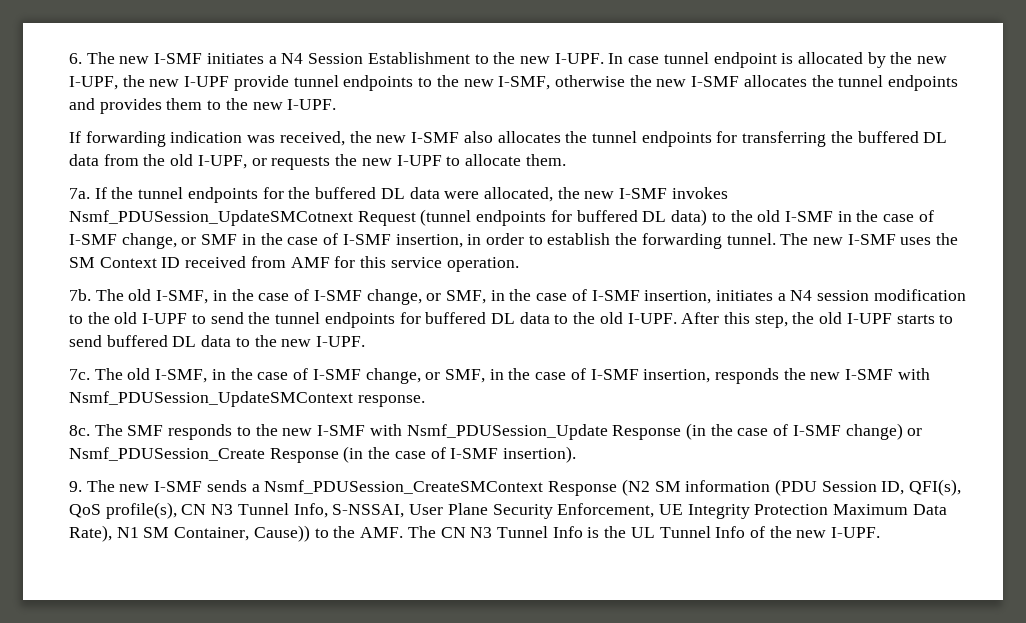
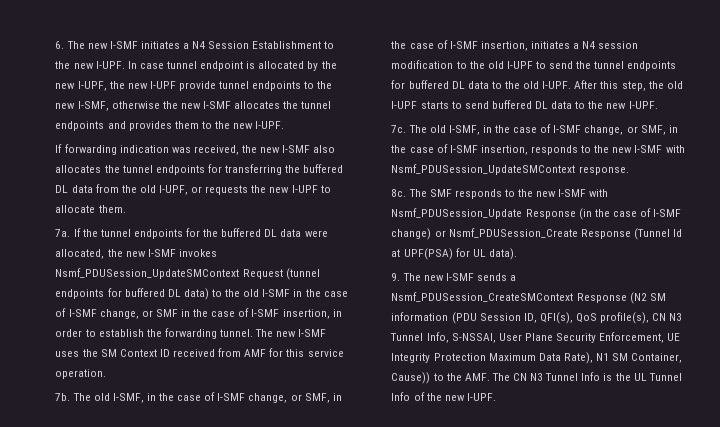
[68,210,353,226] Nsmf_PDUSession_UpdateSMCotnext -> [55,268,240,279] Nsmf_PDUSession_UpdateSMContext
(780, 376) none -> [581,145,592,153] to
[343,446,577,463] (in the case of I-SMF insertion). -> [633,228,682,240] [391,248,517,260] (Tunnel Id at UPF(PSA) for UL data).

